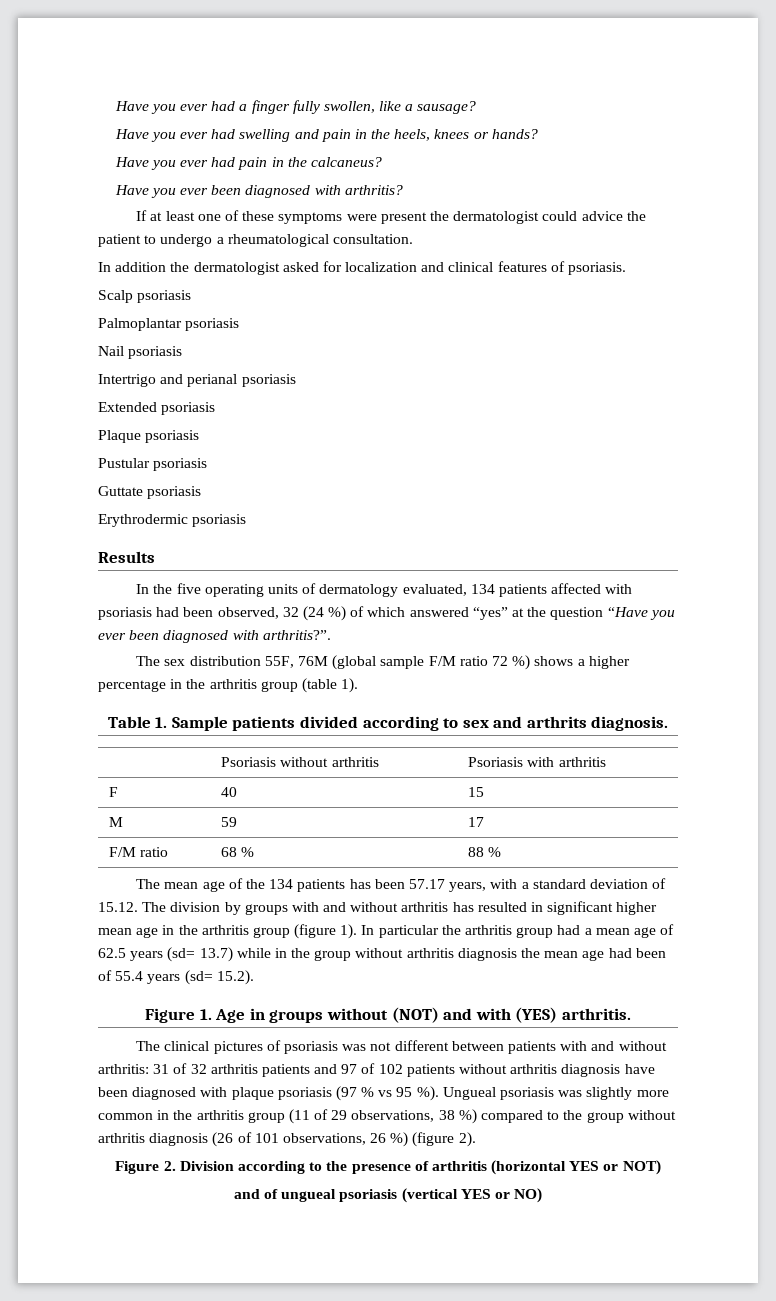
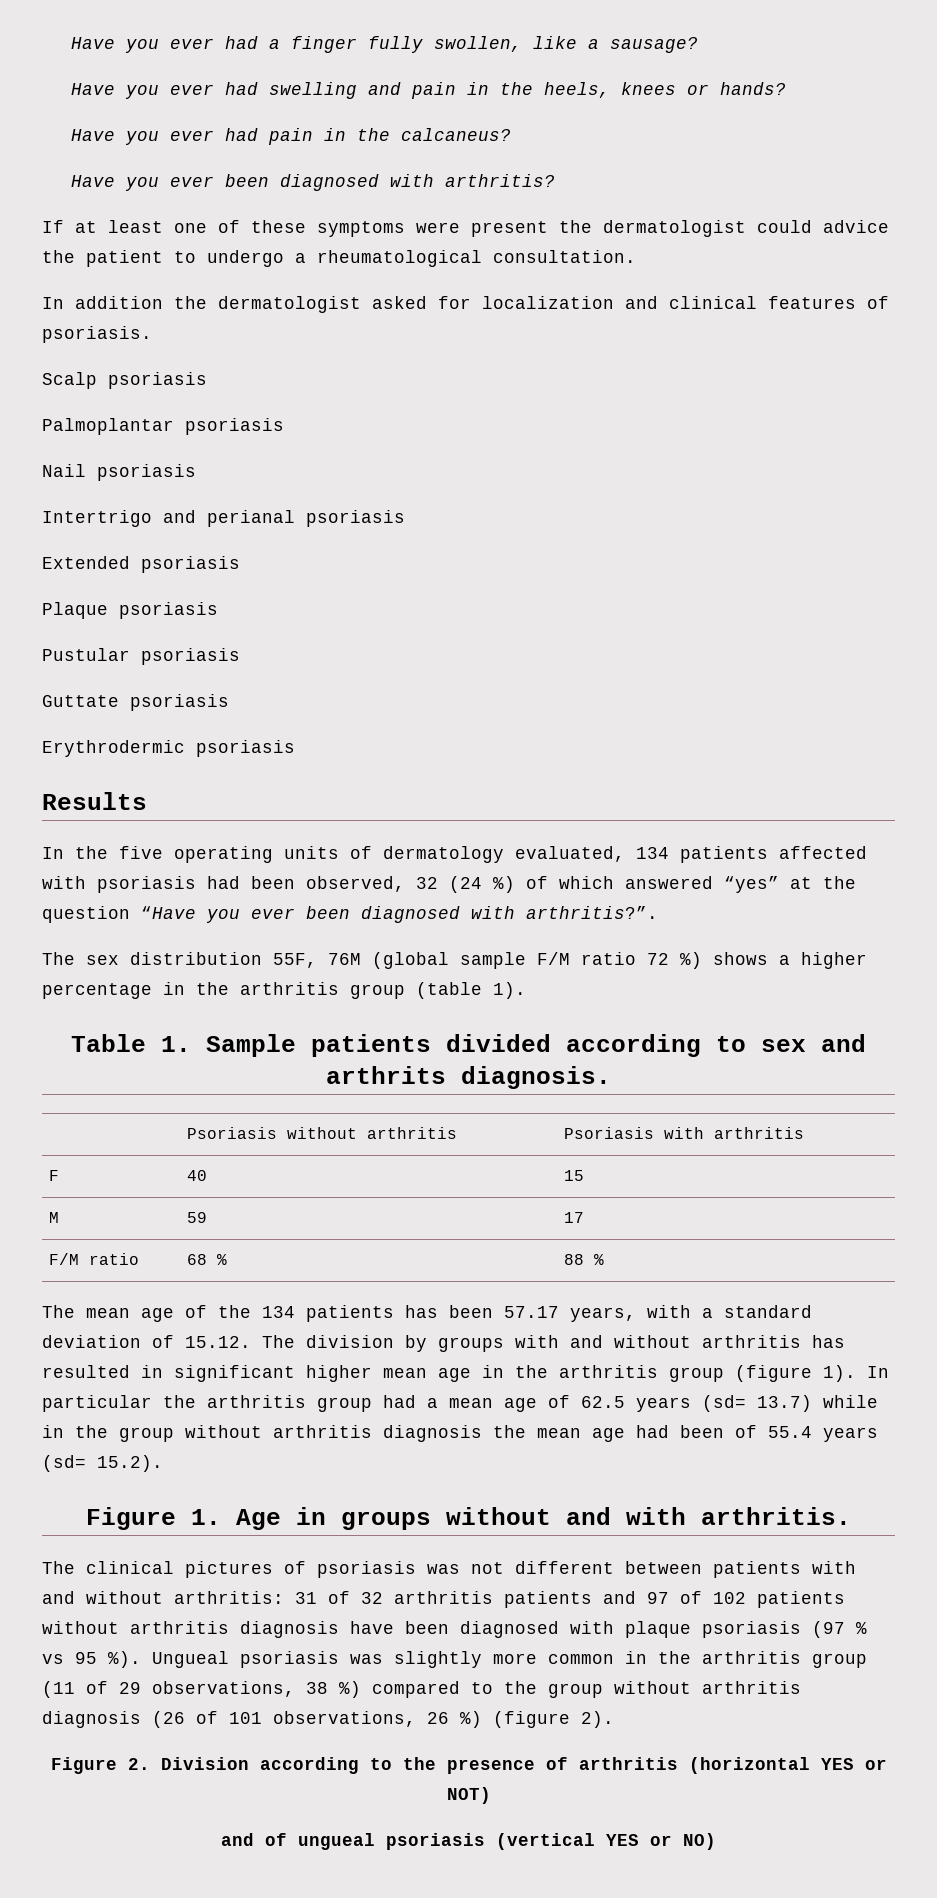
[391,1007,439,1023] (NOT) -> (551, 1516) none
[515,1007,558,1023] (YES) -> (686, 1516) none

